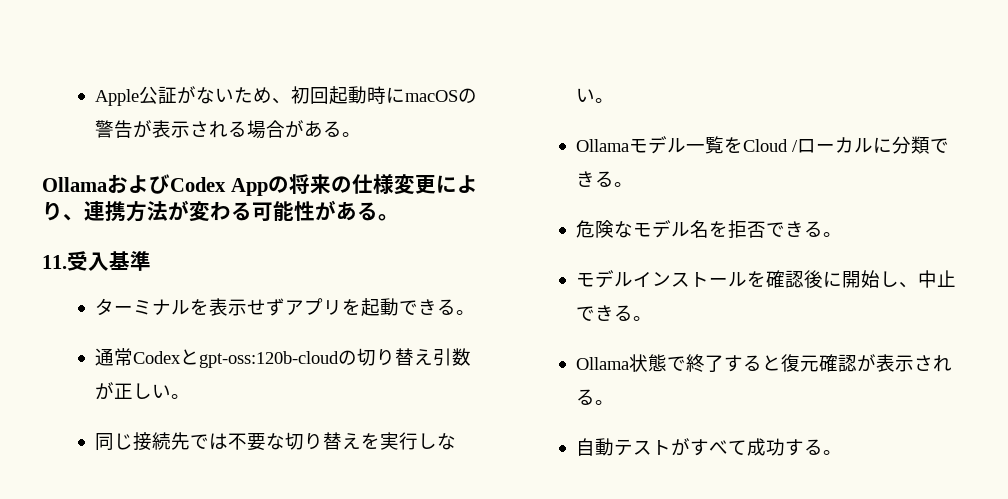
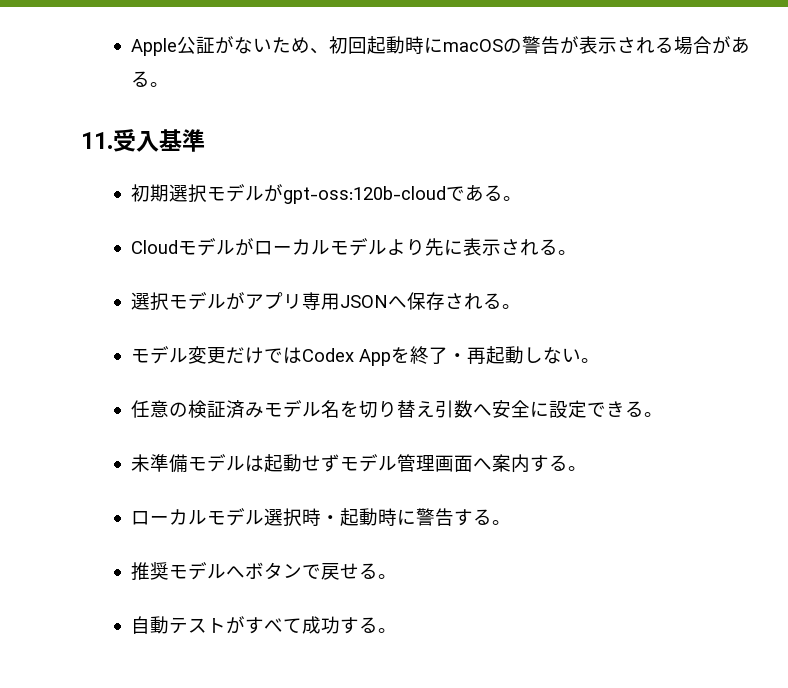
[42,174,478,196] [42,200,399,222] [42,251,151,271] [94,298,475,316] [94,348,471,368] [94,382,190,400] [94,432,456,451] [575,88,614,103] [575,136,949,154] [575,171,633,187] [575,220,842,239] [575,270,956,288] [575,305,652,321] [575,354,952,372] OllamaおよびCodex Appの将来の仕様変更により、連携方法が変わる可能性がある。 // 11.受入基準 // ターミナルを表示せずアプリを起動できる。 // 通常Codexとgpt-oss:120b-cloudの切り替え引数が正しい。 // 同じ接続先では不要な切り替えを実行しない。 // Ollamaモデル一覧をCloud /ローカルに分類できる。 // 危険なモデル名を拒否できる。 // モデルインストールを確認後に開始し、中止できる。 // Ollama状態で終了すると復元確認が表示され -> [81,129,205,152] [131,184,523,204] [131,238,578,256] [131,292,522,311] [131,346,601,366] [131,400,664,418] [131,454,588,473] [131,508,512,527] [131,562,360,581] 11.受入基準 // 初期選択モデルがgpt-oss:120b-cloudである。 // Cloudモデルがローカルモデルより先に表示される。 // 選択モデルがアプリ専用JSONへ保存される。 // モデル変更だけではCodex Appを終了・再起動しない。 // 任意の検証済みモデル名を切り替え引数へ安全に設定できる。 // 未準備モデルは起動せずモデル管理画面へ案内する。 // ローカルモデル選択時・起動時に警告する。 // 推奨モデルへボタンで戻せ

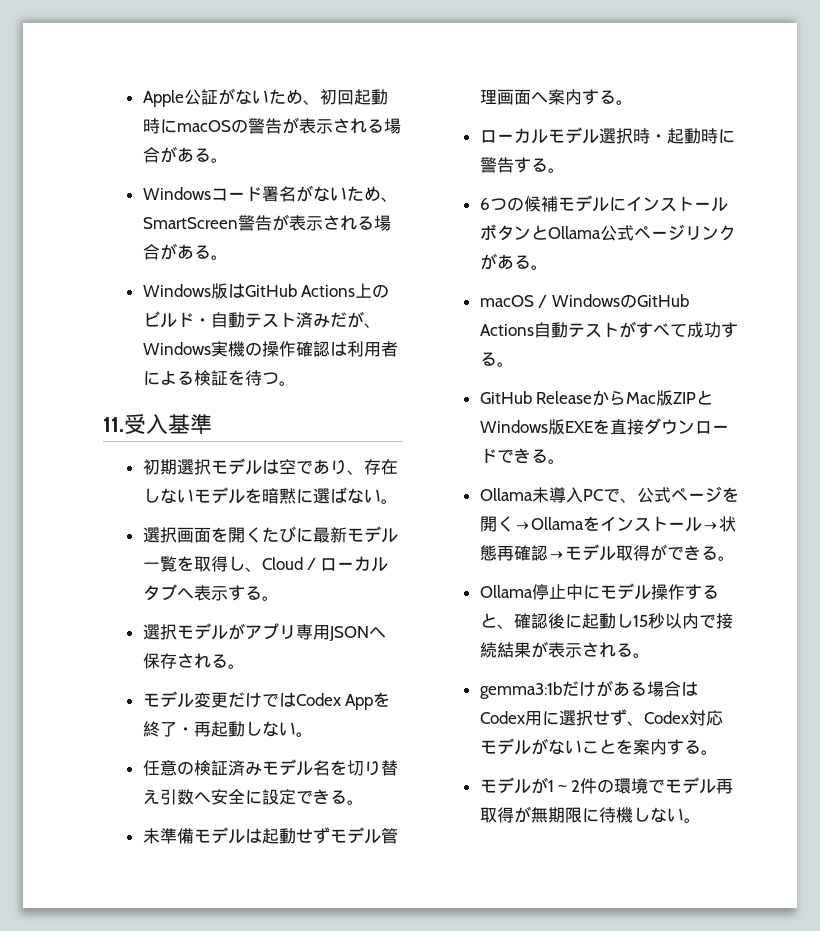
(170, 84) none -> [142,185,398,202] [142,214,391,231] [142,243,228,260] [142,283,390,299] [142,311,381,328] [142,341,398,357] [142,370,296,386] // Windowsコード署名がないため、SmartScreen警告が表示される場合がある。 // Windows版はGitHub Actions上のビルド・自動テスト済みだが、Windows実機の操作確認は利用者による検証を待つ。
[264,184,523,204] [131,238,540,256] がgpt-oss:120b-cloudである。 // Cloudモデルがローカルモデルより先に表示され -> [261,459,398,475] [142,487,398,504] [142,526,398,543] [142,556,388,572] [142,584,245,601] は空であり、存在しないモデルを暗黙に選ばない。 // 選択画面を開くたびに最新モデル一覧を取得し、Cloud／ローカルタブへ表示す
[131,562,398,581] 推奨モデルへボタンで戻せる。 // -> [479,195,728,212] [479,224,736,241] [479,253,548,270] [479,294,689,308] [479,324,534,336] 6つの候補モデルにインストールボタンとOllama公式ページリンクがある。 // macOS / WindowsのGitHub Actions
(398, 630) none -> [479,390,714,406] [479,418,729,435] [479,448,565,464] [479,486,739,503] [479,516,736,532] [479,544,735,561] [479,583,719,600] [479,613,733,629] [479,641,650,658] [479,680,698,699] [479,709,723,726] [479,738,718,755] [479,777,733,794] [479,806,701,823] // GitHub ReleaseからMac版ZIPとWindows版EXEを直接ダウンロードできる。 // Ollama未導入PCで、公式ページを開く→Ollamaをインストール→状態再確認→モデル取得ができる。 // Ollama停止中にモデル操作すると、確認後に起動し15秒以内で接続結果が表示される。 // gemma3:1bだけがある場合はCodex用に選択せず、Codex対応モデルがないことを案内する。 // モデルが1～2件の環境でモデル再取得が無期限に待機しない。

